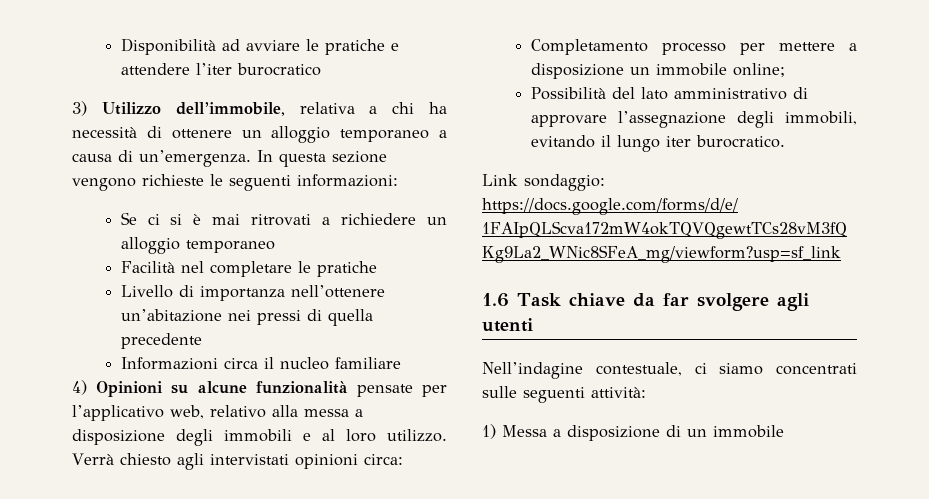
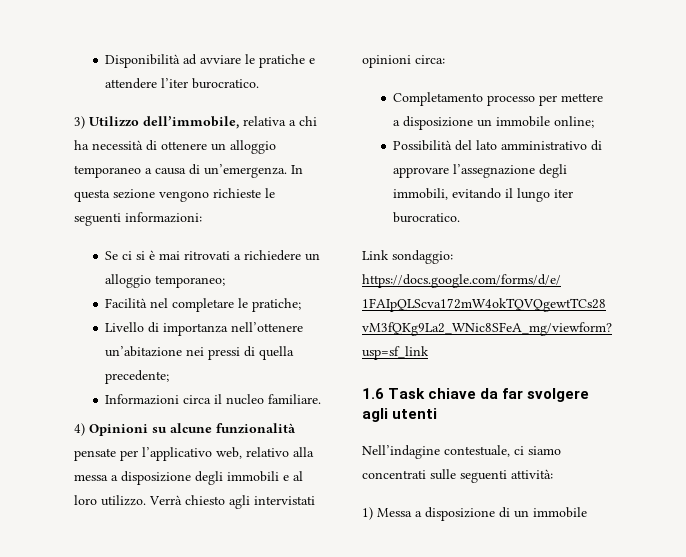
[236,63,321,76] burocratico -> [192,78,260,89] burocratico.
[185,240,275,253] temporaneo -> [155,275,226,288] temporaneo;
[316,261,377,277] pratiche -> [252,298,302,312] pratiche;
[120,333,202,349] precedente -> [105,370,170,384] precedente;
[334,357,401,369] familiare -> [268,394,322,404] familiare.

